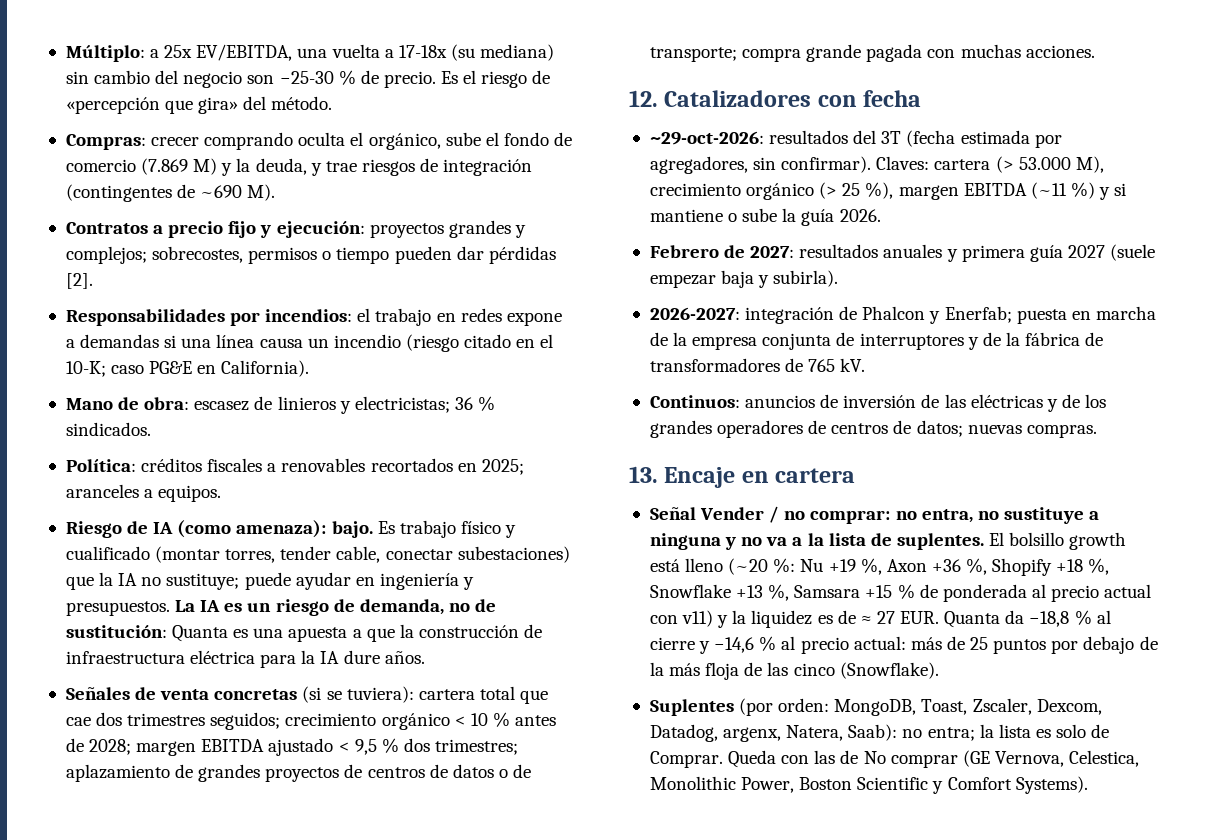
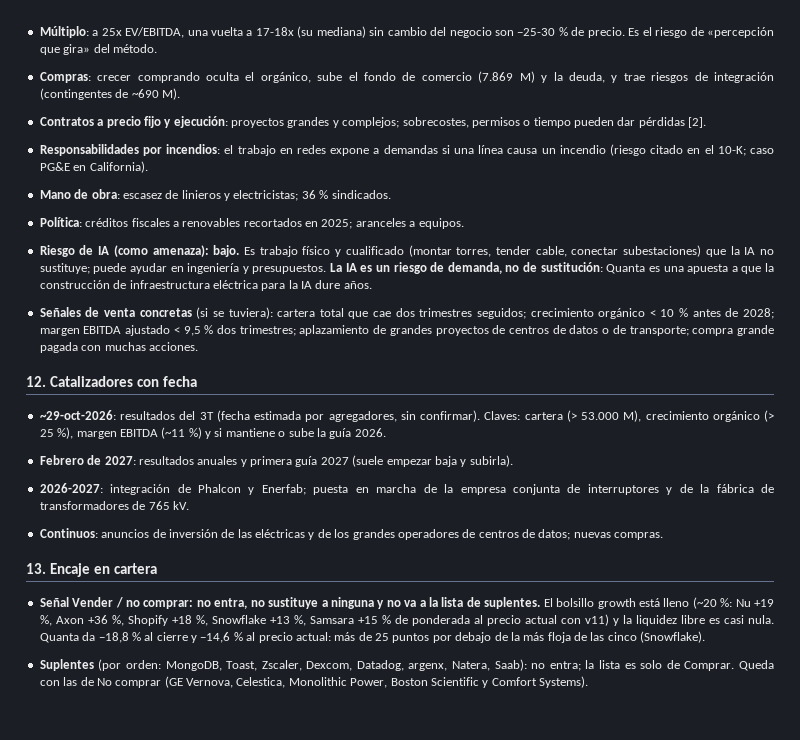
[817,610,940,624] es de ≈ 27 EUR. -> [680,615,774,624] libre es casi nula.

